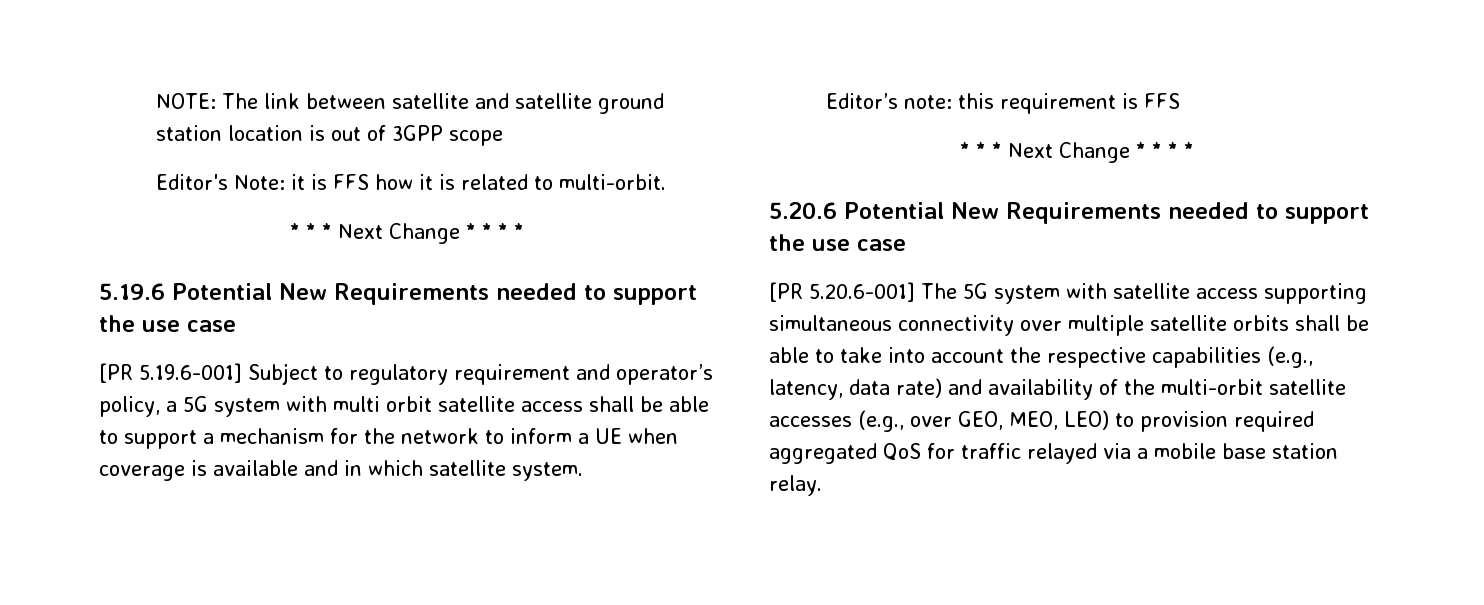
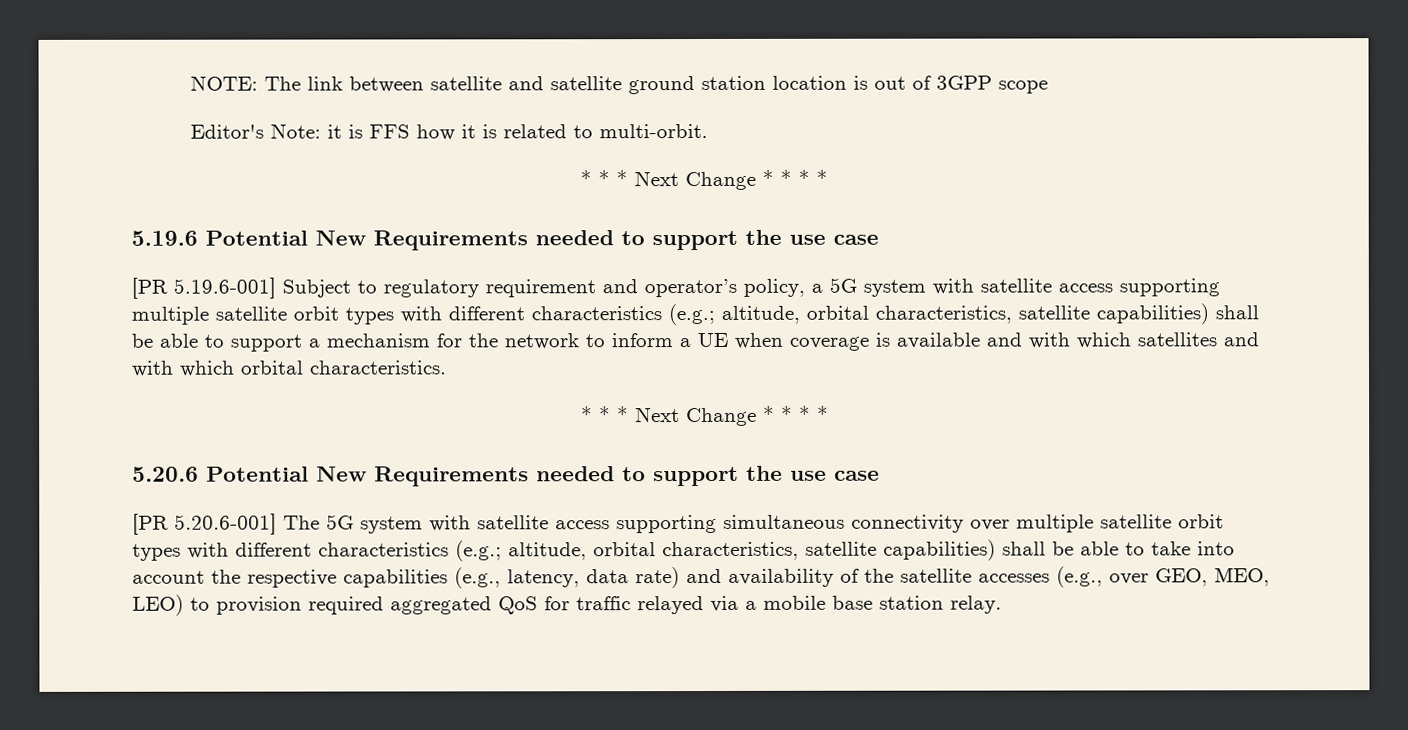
[333,396,583,412] multi orbit satellite access -> [980,278,1220,297] [131,303,1209,326] satellite access supporting multiple satellite orbit types with different characteristics (e.g.; altitude, orbital characteristics, satellite capabilities)
[344,460,583,481] [826,93,1181,114] in which satellite system. // Editor’s note: this requirement is FFS -> [1028,332,1259,349] [131,360,447,377] with which satellites and with which orbital characteristics.
[1233,315,1289,331] orbits -> [1178,514,1224,529] [132,539,996,562] orbit types with different characteristics (e.g.; altitude, orbital characteristics, satellite capabilities)
[1161,379,1263,395] multi-orbit -> (894, 575) none

